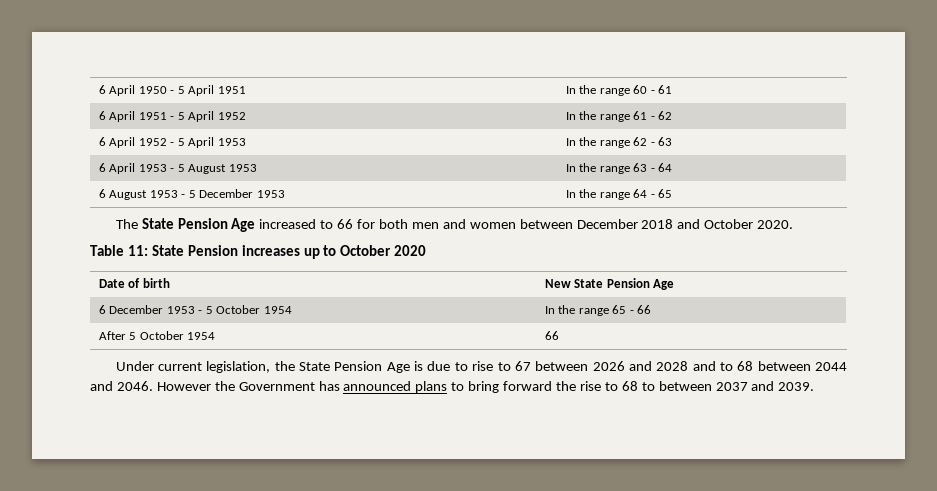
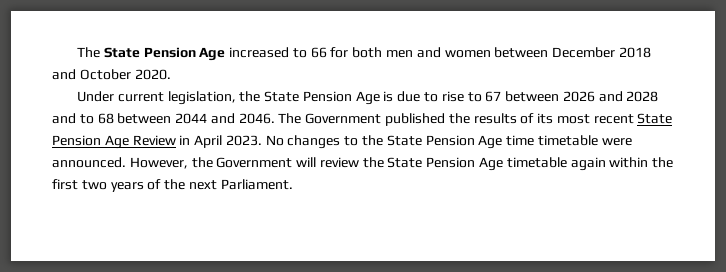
[98,85,246,96] [565,85,673,96] [98,111,246,122] [565,111,673,122] [98,137,246,148] [565,137,673,148] [98,163,257,174] [565,163,673,174] [98,189,285,200] [565,189,673,200] 6 April 1950 - 5 April 1951 | In the range 60 - 61 // 6 April 1951 - 5 April 1952 | In the range 61 - 62 // 6 April 1952 - 5 April 1953 | In the range 62 - 63 // 6 April 1953 - 5 August 1953 | In the range 63 - 64 // 6 August 1953 - 5 December 1953 | In the range 64 - 65 // -> (76, 52) none
[90,245,427,259] [98,278,170,288] [544,278,675,290] [98,305,292,314] [544,305,652,316] [98,331,216,340] [544,331,559,340] // Table 11: State Pension increases up to October 2020 // Date of birth | New State Pension Age // 6 December 1953 - 5 October 1954 | In the range 65 - 66 // After 5 October 1954 | 66 -> (171, 74) none
[156,381,815,393] However the Government has announced plans to bring forward the rise to 68 to between 2037 and 2039. -> [278,113,673,126] [52,135,632,149] [52,157,674,171] [52,179,293,192] The Government published the results of its most recent State Pension Age Review in April 2023. No changes to the State Pension Age time timetable were announced. However, the Government will review the State Pension Age timetable again within the first two years of the next Parliament.

